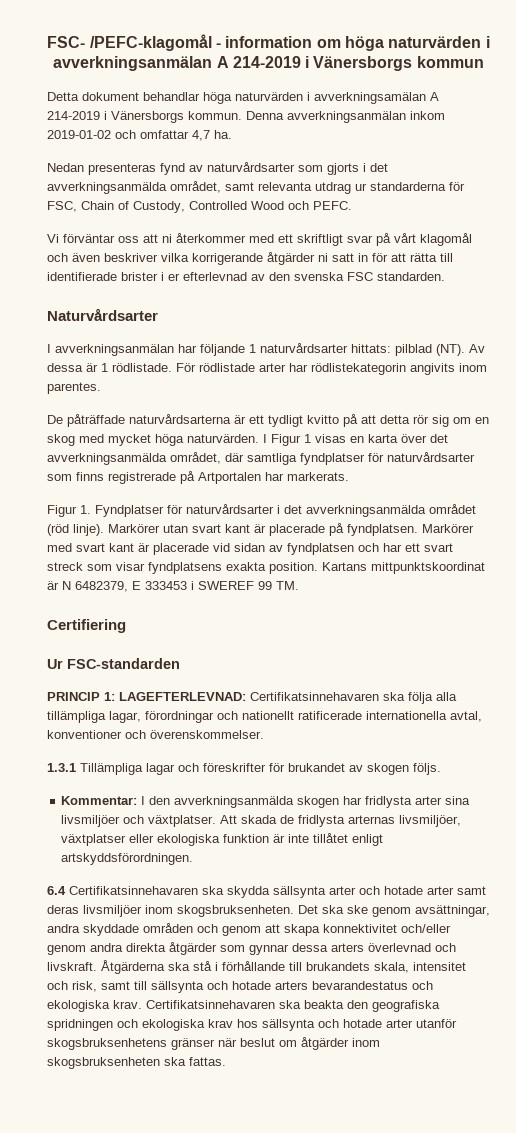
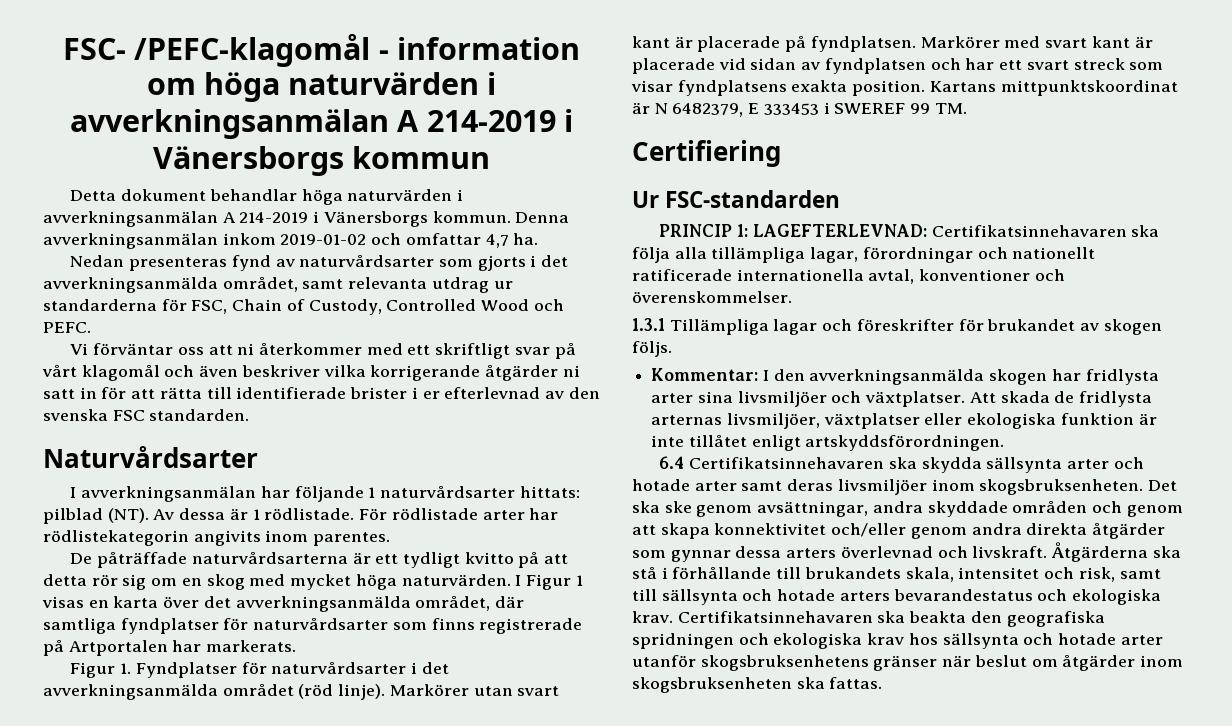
[314,92,426,104] avverkningsamälan -> [43,211,218,227] avverkningsanmälan

